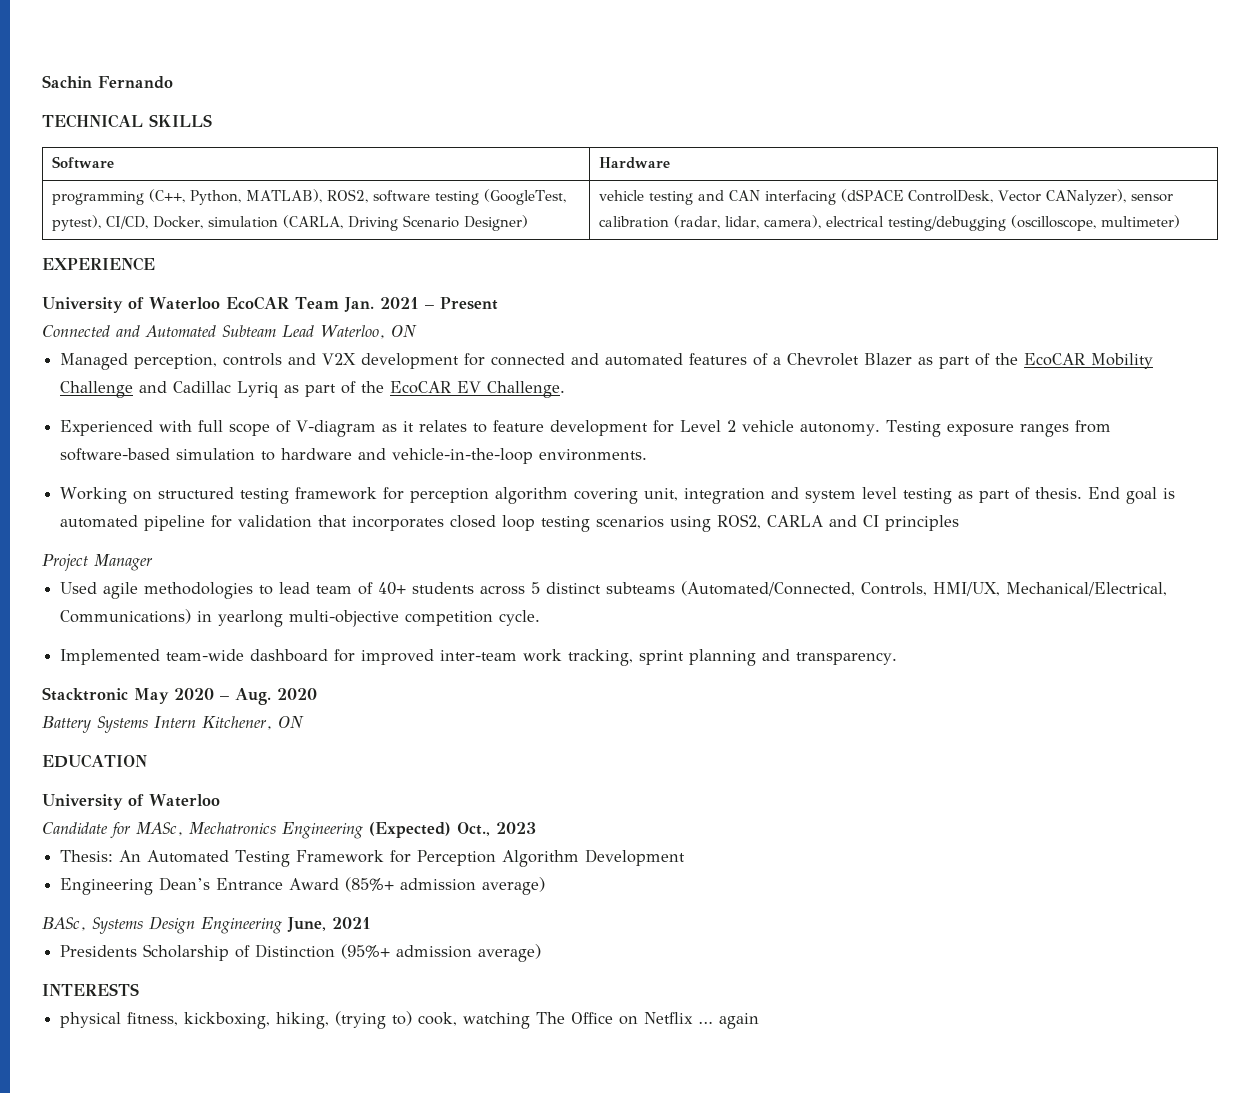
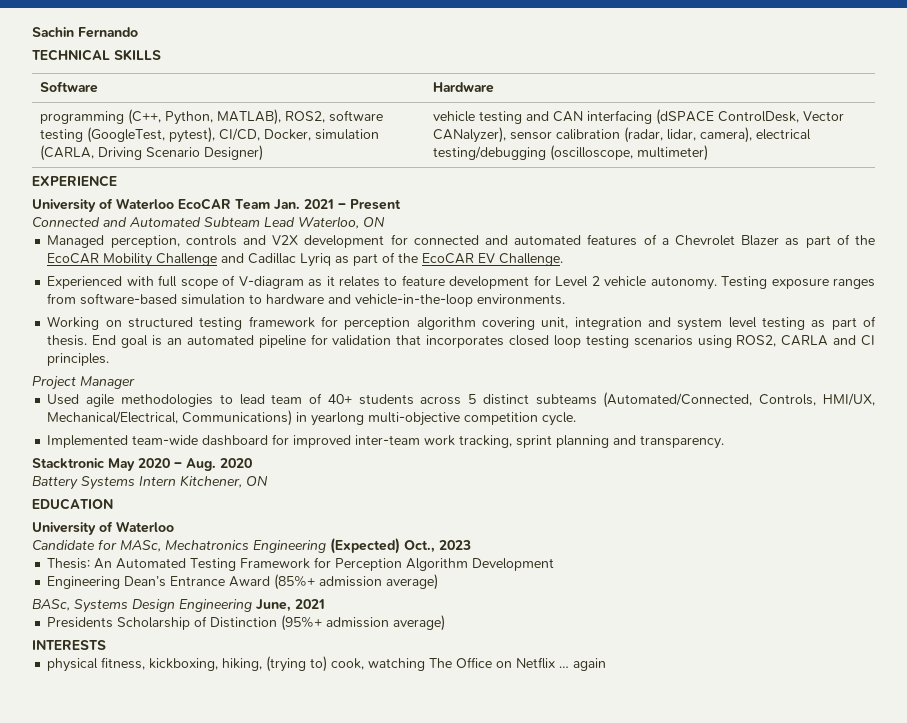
(1176, 493) none -> [166,338,182,345] an
[885,515,960,531] principles -> [47,353,110,366] principles.

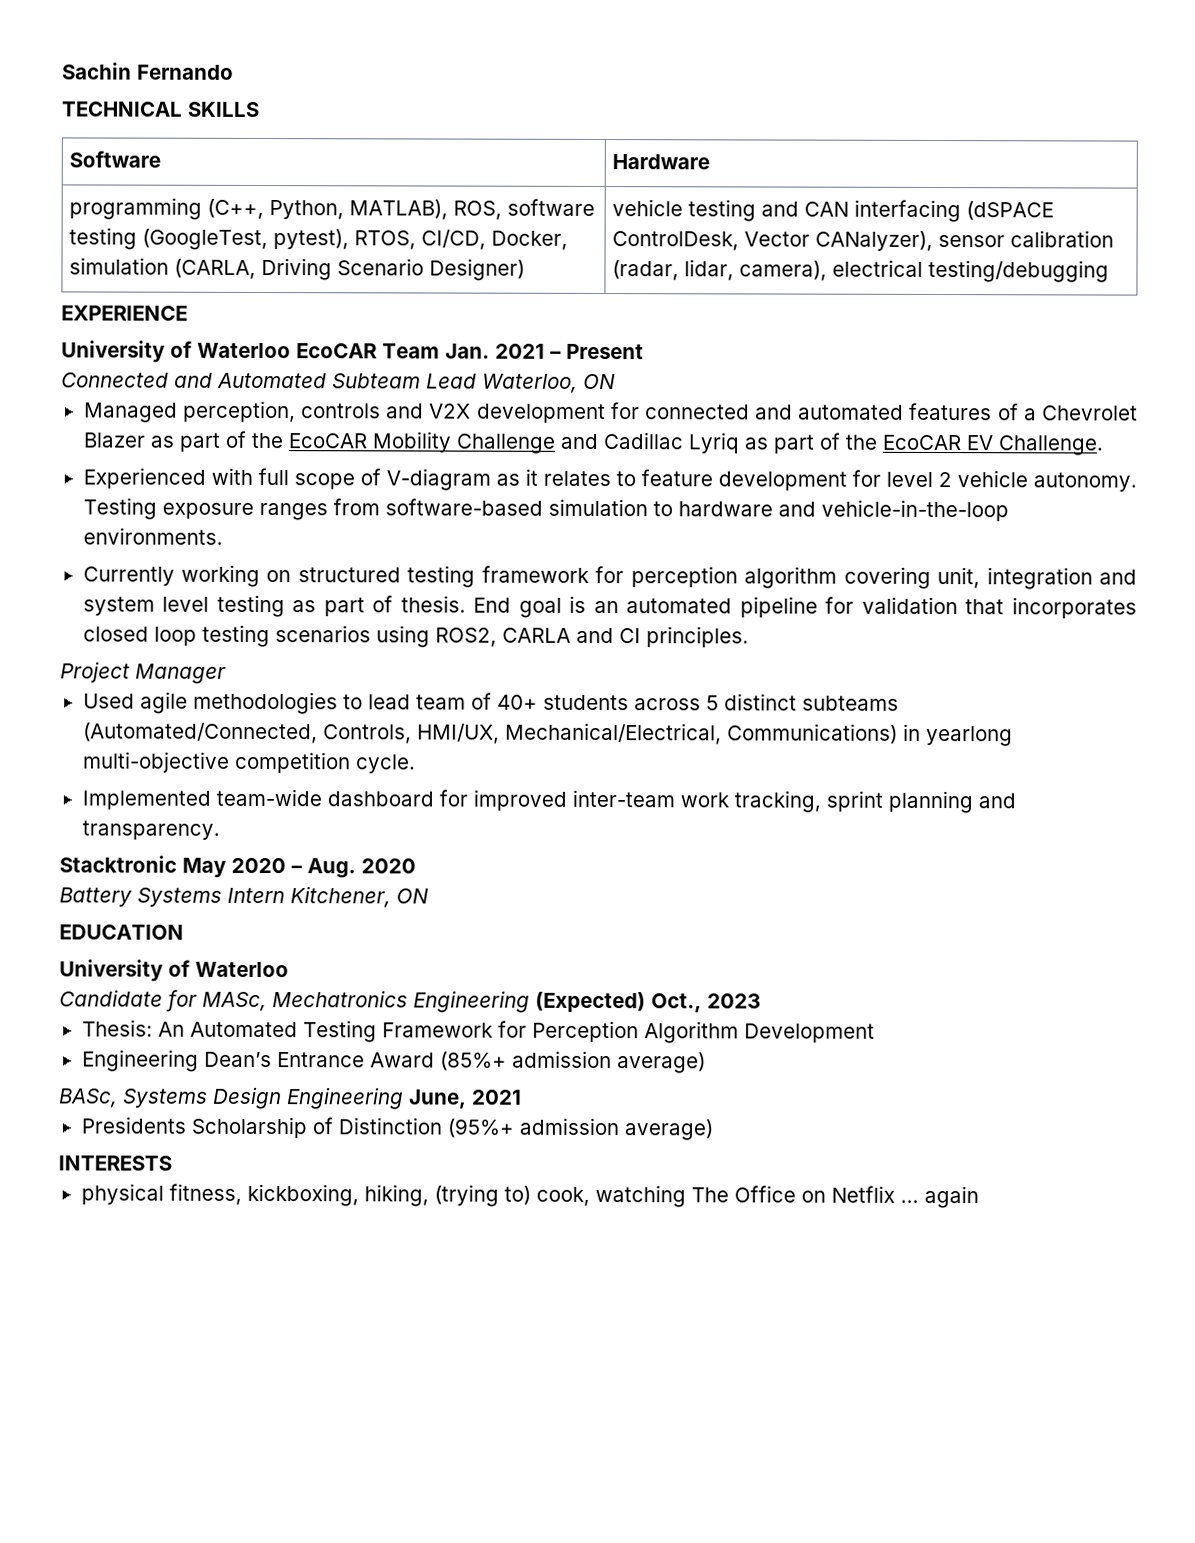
[285,111,326,123] ROS2, -> [453,200,503,220] ROS,
(216, 135) none -> [354,230,417,250] RTOS,
[550,145,709,161] (oscilloscope, multimeter) -> (1110, 271) none
[555,276,589,287] Level -> [885,471,933,487] level
[47,316,100,330] Working -> [82,564,261,587] Currently working

